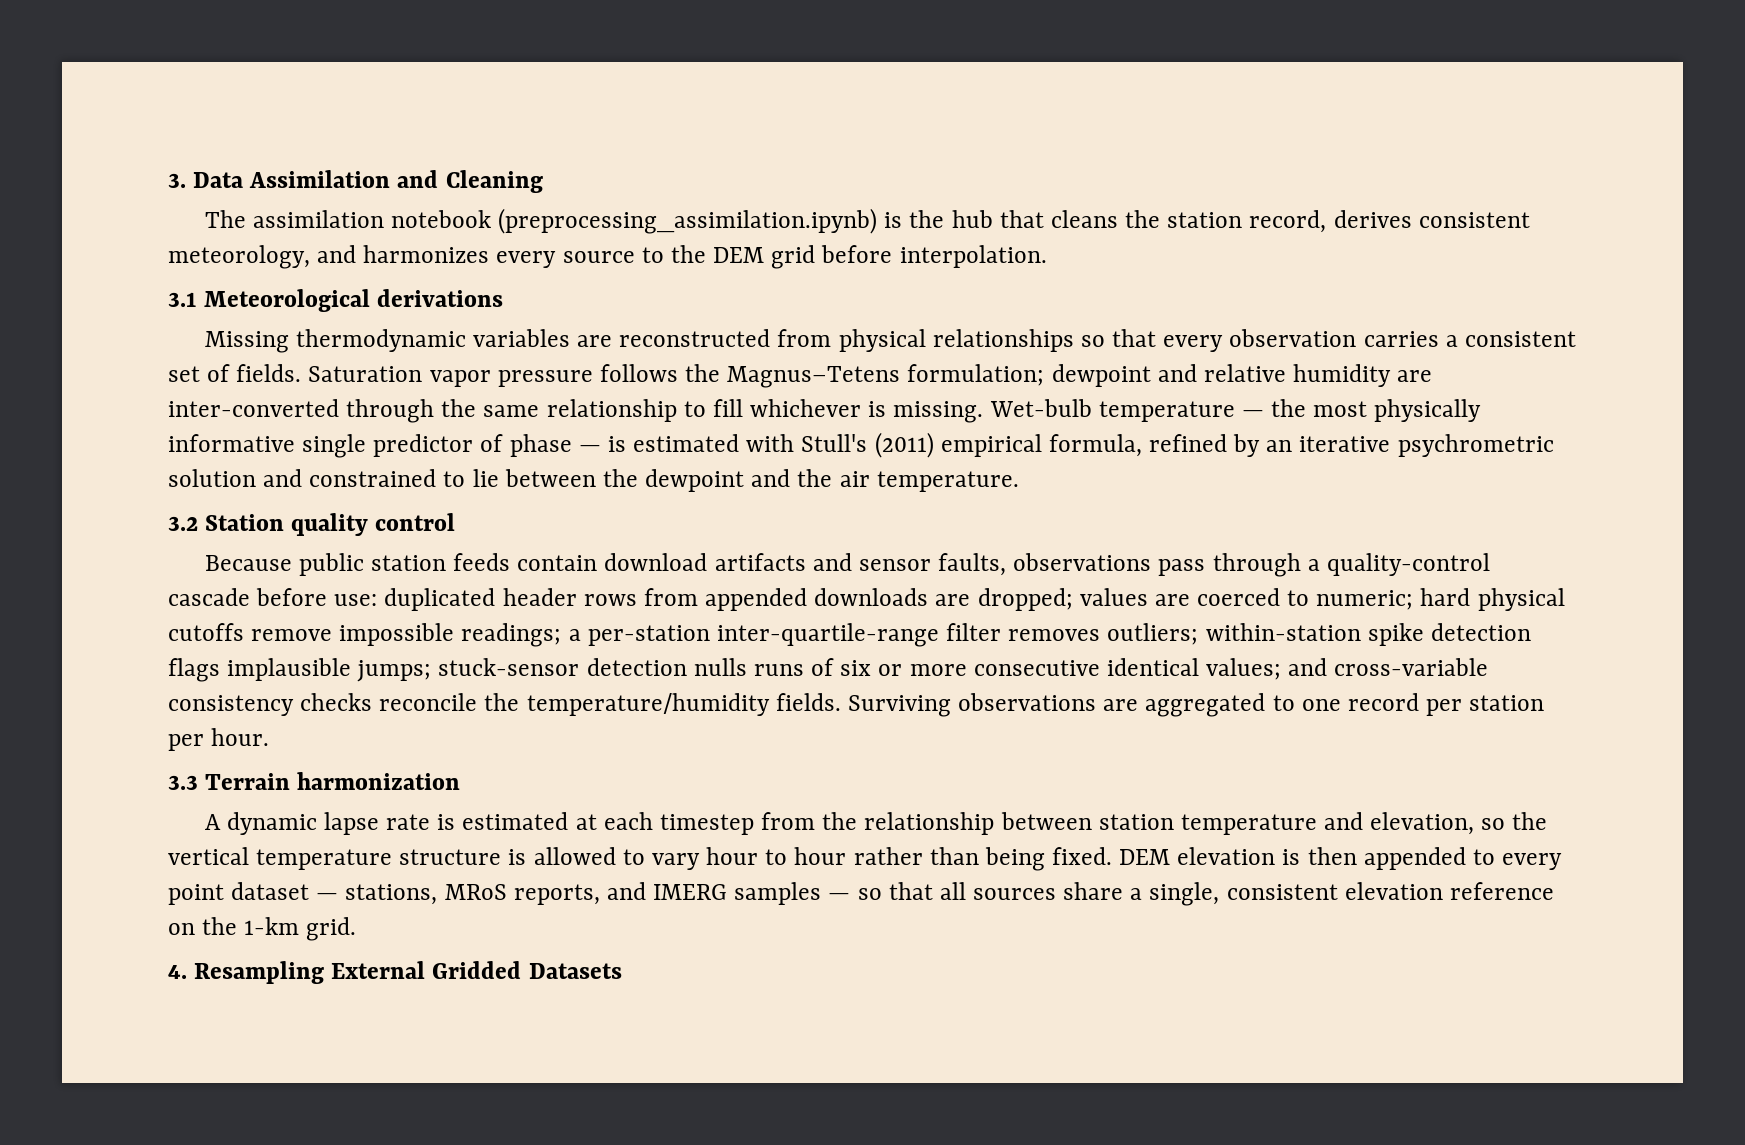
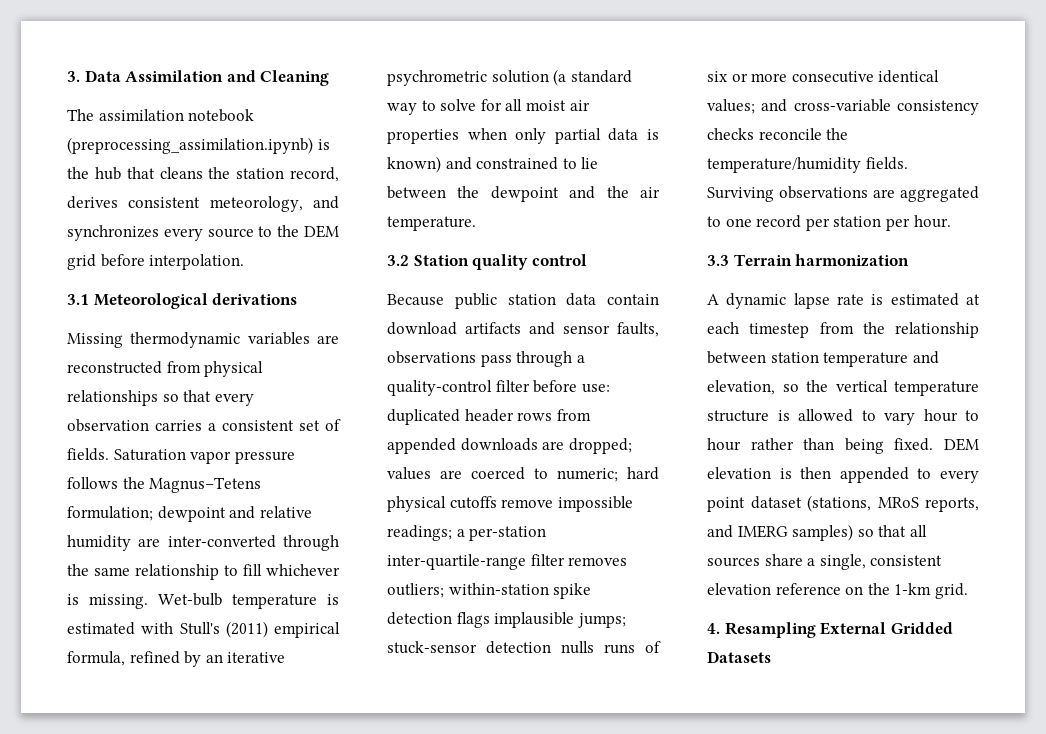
[363,245,490,263] harmonizes -> [67,225,159,241] synchronizes
[1241,399,1482,422] [168,434,601,458] — the most physically informative single predictor of phase — -> (317, 601) none
(256, 478) none -> [553,69,632,86] [387,99,590,115] [387,128,659,144] [387,156,441,173] (a standard way to solve for all moist air properties when only partial data is known)
[453,553,511,571] feeds -> [566,293,597,306] data
[168,588,250,606] cascade -> [495,380,530,392] filter
[316,884,438,905] — stations, -> [807,495,871,512] (stations,
[734,882,851,905] samples — -> [792,524,854,541] samples)

